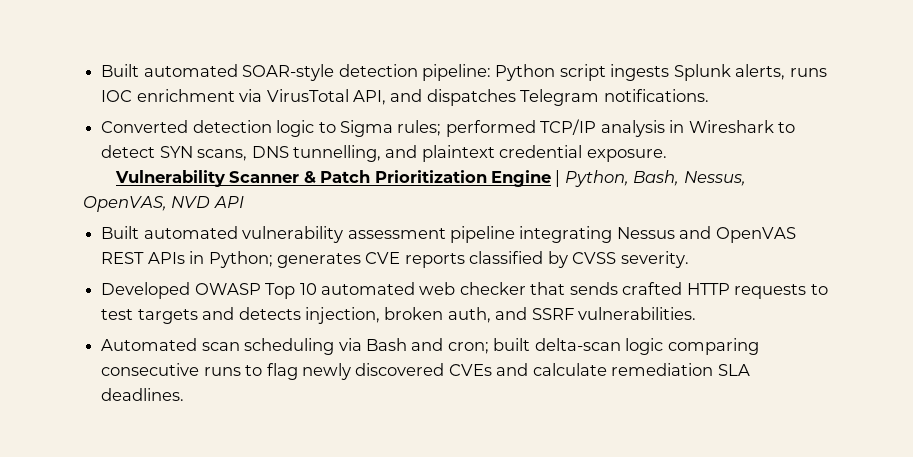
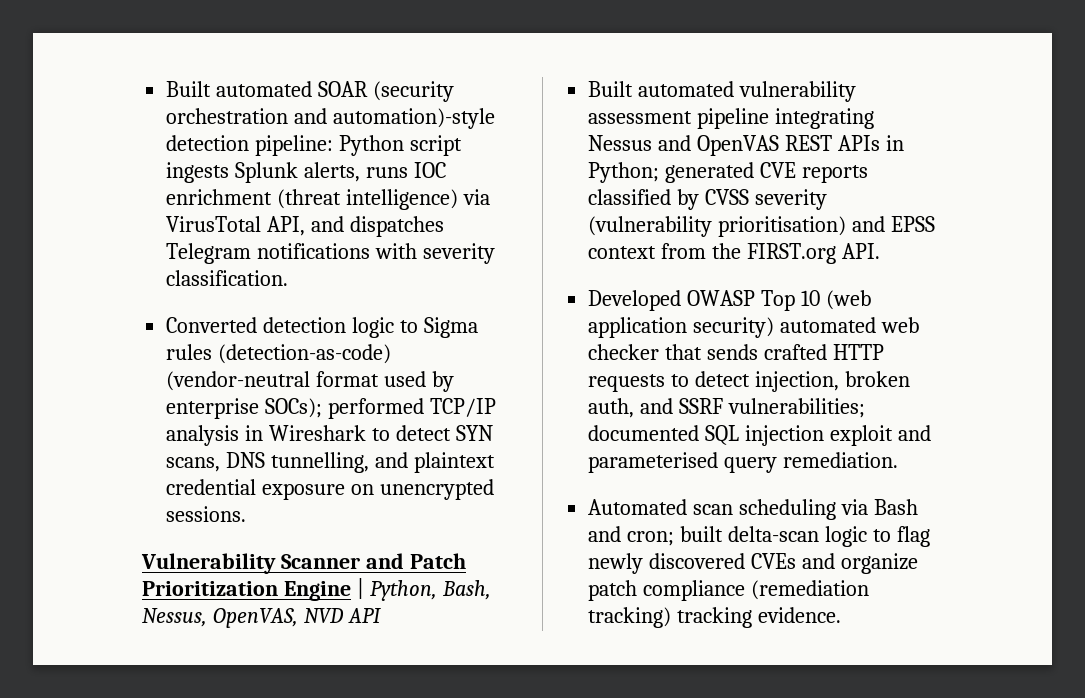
[101,64,335,81] Built automated SOAR-style -> [166,81,455,102] [166,108,496,129] Built automated SOAR (security orchestration and automation)-style
(235, 95) none -> [277,189,459,210] (threat intelligence)
[603,89,709,102] notifications. -> [257,243,496,264] [166,270,289,286] notifications with severity classification.
[397,120,442,136] rules; -> [166,344,392,364] [166,371,455,392] [166,398,323,419] rules (detection-as-code) (vendor-neutral format used by enterprise SOCs);
[586,149,667,162] exposure. -> [262,479,495,500] [166,506,247,522] exposure on unencrypted sessions.
[303,171,316,183] & -> [365,553,404,569] and
[276,253,361,268] generates -> [665,162,755,183] generated
[620,251,689,268] severity. -> [755,189,828,210] [588,216,936,237] [588,243,880,264] severity (vulnerability prioritisation) and EPSS context from the FIRST.org API.
(317, 289) none -> [825,290,871,310] [588,317,775,338] (web application security)
[101,307,301,324] test targets and detects -> [695,371,751,387] detect
[578,307,697,320] vulnerabilities. -> [728,398,866,418] [588,425,931,446] [588,452,899,473] vulnerabilities; documented SQL injection exploit and parameterised query remediation.
[667,338,759,355] [101,363,241,376] comparing consecutive runs -> (867, 536) none
[532,363,750,376] [101,388,185,401] calculate remediation SLA deadlines. -> [840,553,918,574] [588,580,870,601] [588,607,842,628] organize patch compliance (remediation tracking) tracking evidence.

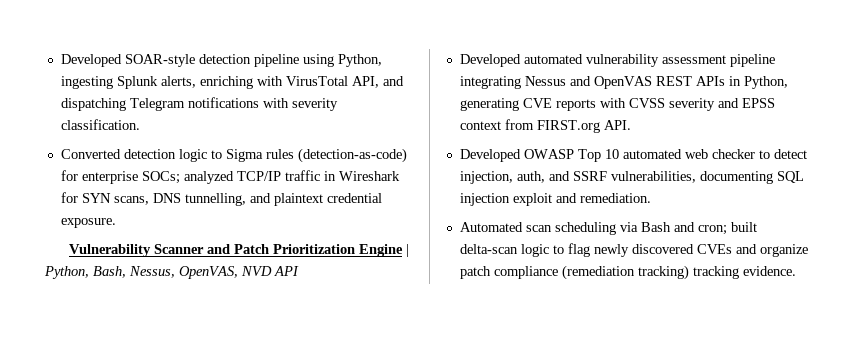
[166,81,455,102] [166,108,496,129] [166,135,463,156] [166,162,446,183] [166,189,491,210] Built automated SOAR (security orchestration and automation)-style detection pipeline: Python script ingests Splunk alerts, runs IOC enrichment (threat intelligence) via -> [60,54,382,67] [60,76,283,89] Developed SOAR-style detection pipeline using Python, ingesting Splunk alerts, enriching with
[350,216,445,237] dispatches -> [60,98,126,111] dispatching
[166,371,455,392] [166,398,497,419] [166,425,451,446] (vendor-neutral format used by enterprise SOCs); performed TCP/IP analysis in Wireshark to detect -> [60,170,400,184] [60,192,78,203] for enterprise SOCs; analyzed TCP/IP traffic in Wireshark for
[262,479,495,500] [166,506,247,522] exposure on unencrypted sessions. -> [60,218,116,228] exposure.
[588,81,634,97] Built -> [459,54,521,67] Developed
[588,162,869,183] [588,189,828,210] [588,216,847,237] Python; generated CVE reports classified by CVSS severity (vulnerability prioritisation) -> [743,76,788,89] [459,98,715,111] Python, generating CVE reports with CVSS severity
[712,243,742,259] the -> (534, 124) none
[825,290,871,310] [588,317,920,338] [588,344,884,360] [588,374,666,392] (web application security) automated web checker that sends crafted HTTP requests -> [622,149,755,159] automated web checker
[844,371,910,387] broken -> (513, 177) none
[728,398,866,418] [588,425,700,441] vulnerabilities; documented -> [610,171,773,184] vulnerabilities, documenting
[588,452,778,473] parameterised query -> (577, 198) none

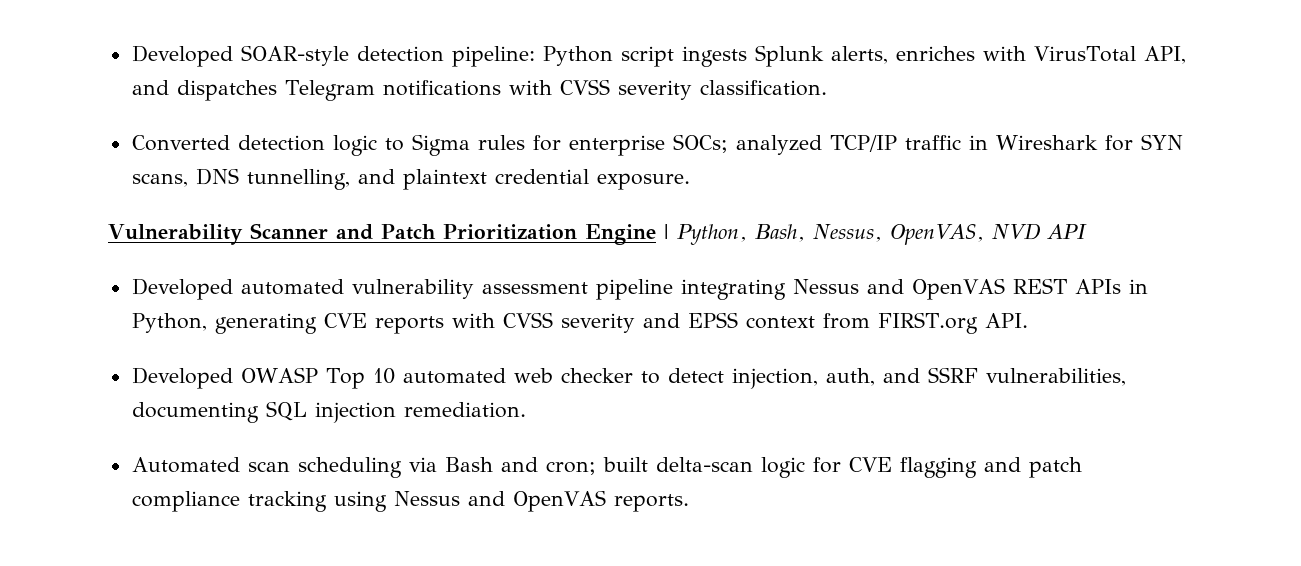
[253,54,382,67] [60,76,113,89] pipeline using Python, ingesting -> [451,46,747,67] pipeline: Python script ingests
[199,76,253,89] enriching -> [895,46,975,61] enriches
[60,98,126,111] dispatching -> [176,80,277,101] dispatches
(289, 103) none -> [559,79,610,95] CVSS
[297,148,407,163] (detection-as-code) -> (525, 142) none
[512,193,577,206] exploit and -> (396, 412) none
[552,243,808,257] [459,265,796,280] to flag newly discovered CVEs and organize patch compliance (remediation tracking) tracking evidence. -> [812,457,1082,478] [131,490,689,512] for CVE flagging and patch compliance tracking using Nessus and OpenVAS reports.

